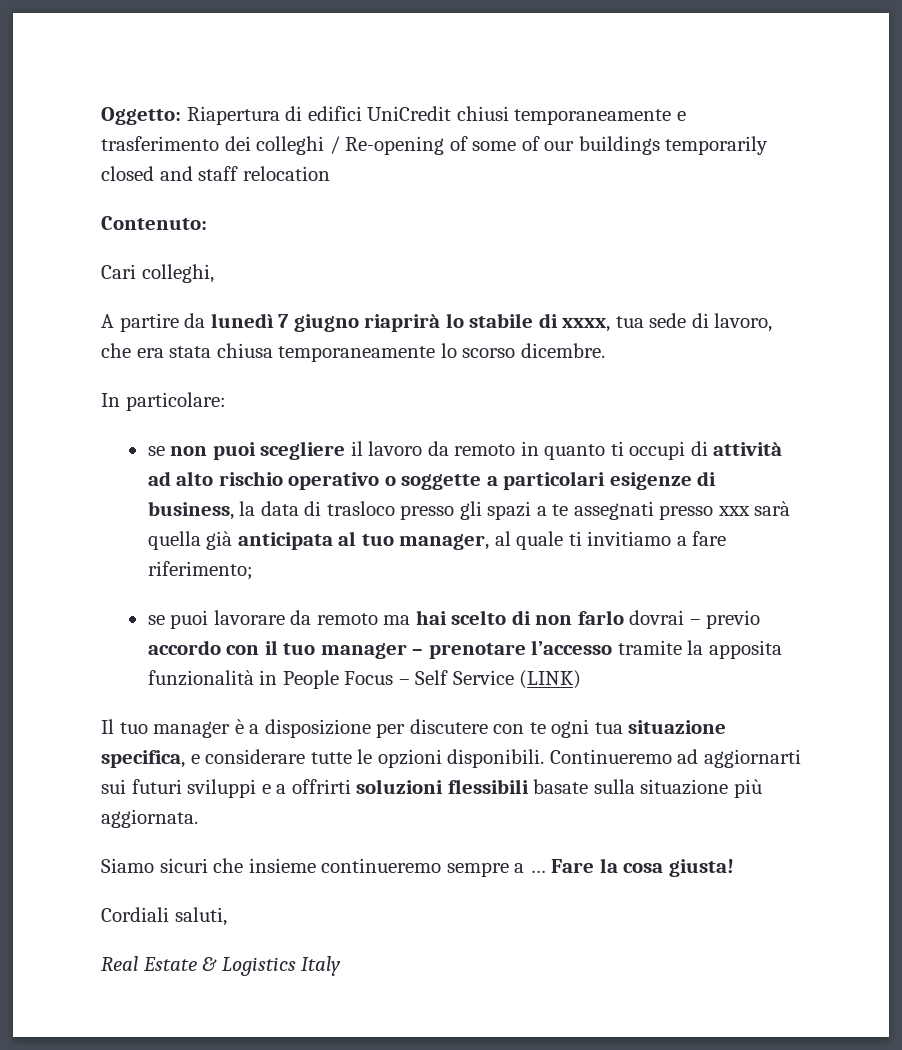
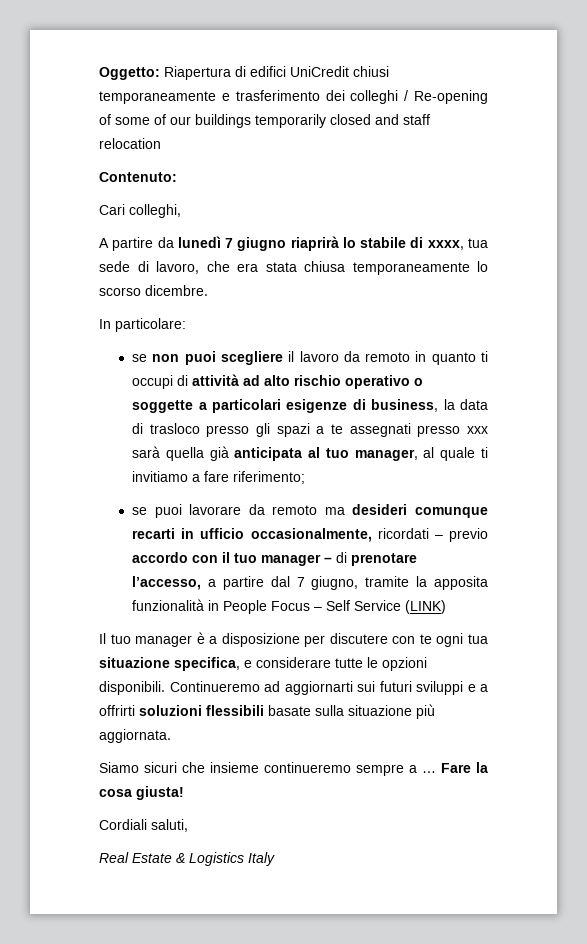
[415,610,685,625] hai scelto di non farlo dovrai -> [352,504,488,518] [132,528,429,542] desideri comunque recarti in ufficio occasionalmente, ricordati
[428,640,613,659] prenotare l’accesso -> [336,552,418,566] [132,576,359,590] di prenotare l’accesso, a partire dal 7 giugno,

